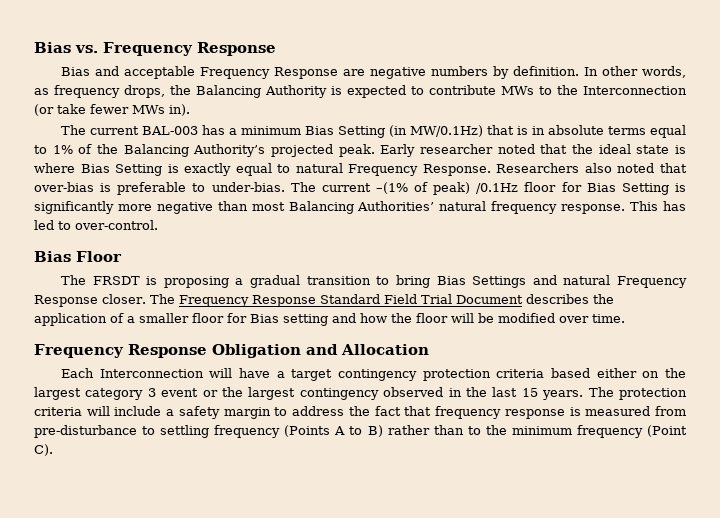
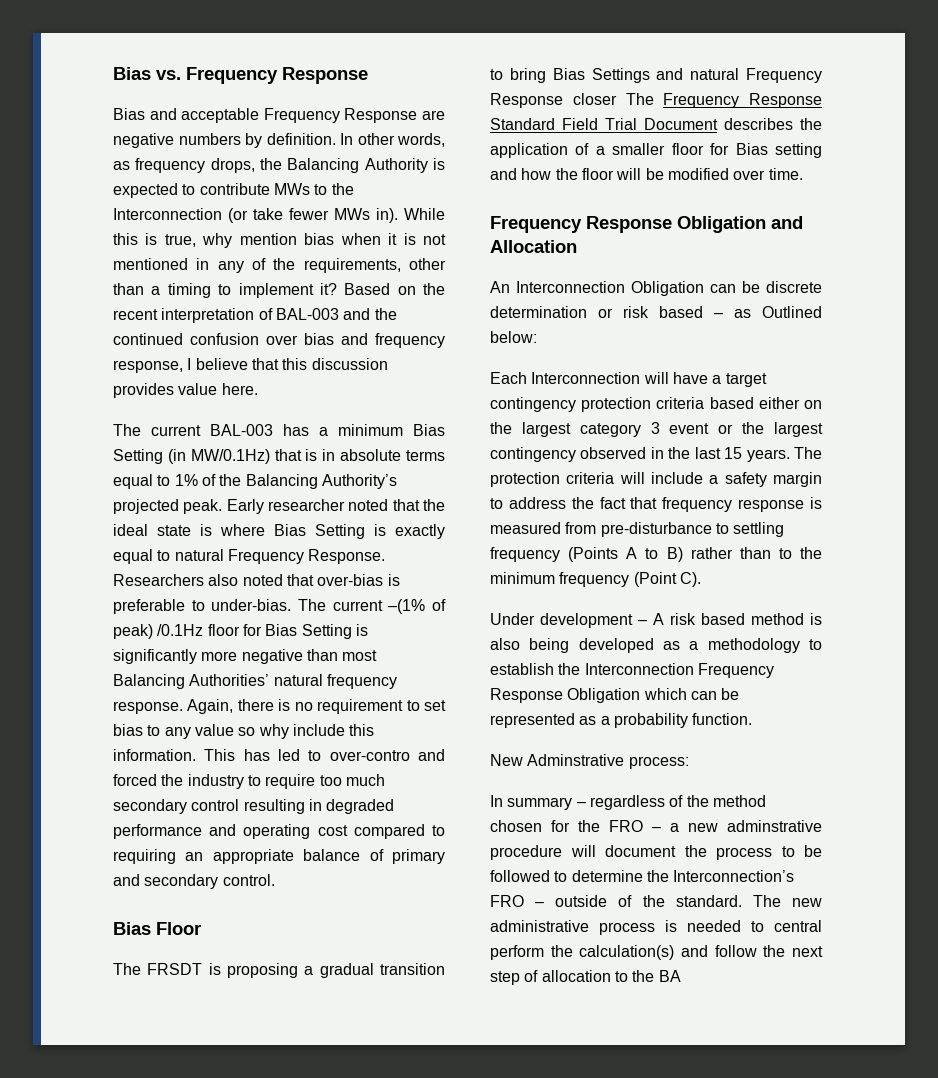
(190, 110) none -> [404,208,445,220] [113,233,447,248] [113,258,446,273] [113,283,445,298] [113,308,397,323] [113,333,445,348] [113,358,388,373] [113,383,258,398] While this is true, why mention bias when it is not mentioned in any of the requirements, other than a timing to implement it? Based on the recent interpretation of BAL-003 and the continued confusion over bias and frequency response, I believe that this discussion provides value here.
[630,201,686,211] [34,220,158,230] This has led to over-control. -> [187,699,446,714] [113,724,375,739] [113,749,445,761] [113,774,385,789] [113,799,395,814] [113,824,446,839] [113,849,445,864] [113,874,275,889] Again, there is no requirement to set bias to any value so why include this information. This has led to over-contro and forced the industry to require too much secondary control resulting in degraded performance and operating cost compared to requiring an appropriate balance of primary and secondary control.
[102,294,146,304] closer. -> [572,93,617,105] closer
(429, 349) none -> [490,281,822,296] [490,306,822,318] [490,331,537,343] // An Interconnection Obligation can be discrete determination or risk based – as Outlined below:
(53, 450) none -> [490,613,822,628] [490,638,822,653] [490,663,774,678] [490,688,740,703] [490,713,753,728] [490,754,689,769] [490,795,766,810] [490,820,822,832] [490,845,822,860] [490,870,795,882] [490,895,822,907] [490,920,822,935] [490,945,823,960] [490,970,681,985] // Under development – A risk based method is also being developed as a methodology to establish the Interconnection Frequency Response Obligation which can be represented as a probability function. // New Adminstrative process: // In summary – regardless of the method chosen for the FRO – a new adminstrative procedure will document the process to be followed to determine the Interconnection’s FRO – outside of the standard. The new administrative process is needed to central perform the calculation(s) and follow the next step of allocation to the BA

